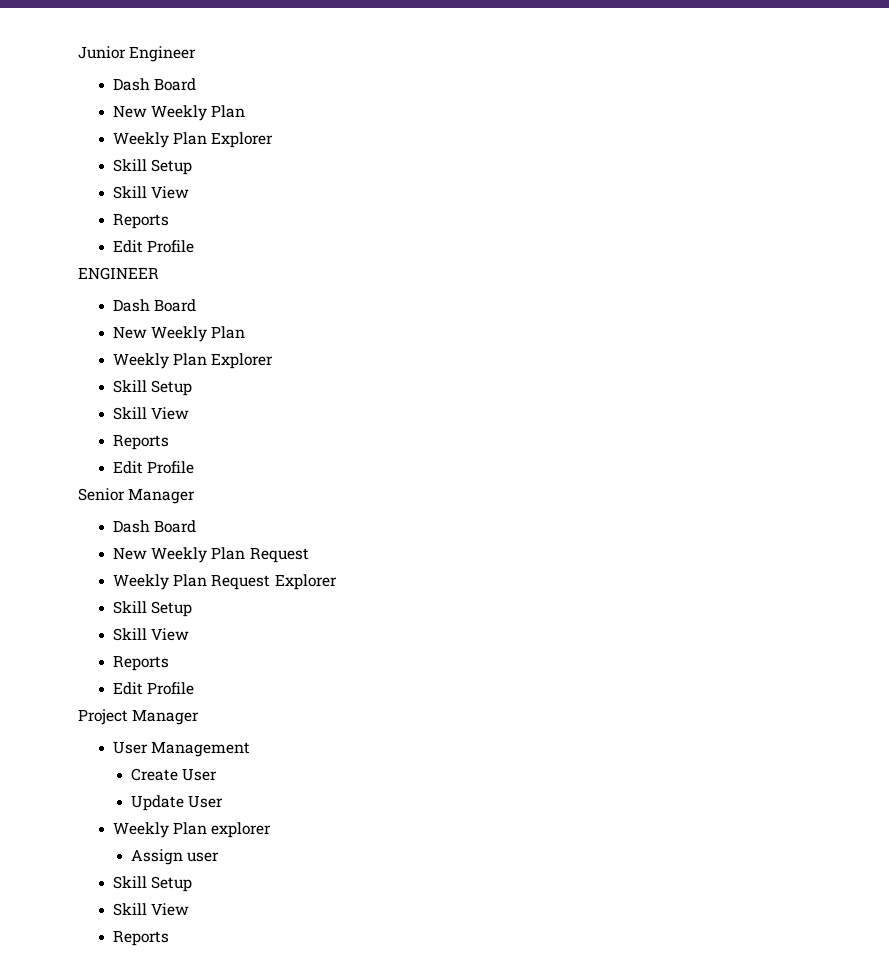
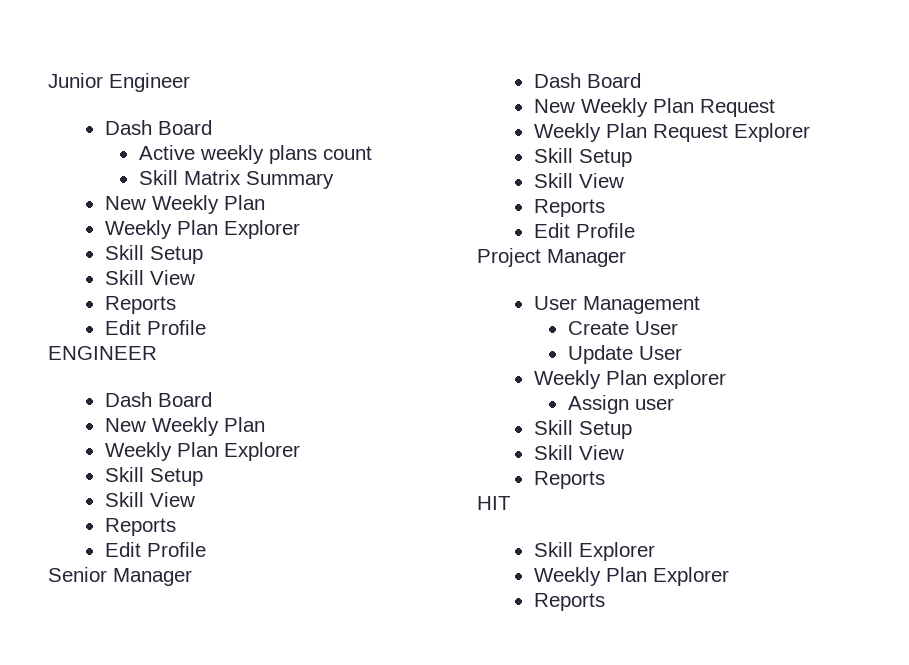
(197, 84) none -> [138,145,372,164] [138,170,334,189] // Active weekly plans count // Skill Matrix Summary
(170, 938) none -> [477,496,511,510] [533,542,655,561] [533,567,729,586] [533,593,605,611] // HIT // Skill Explorer // Weekly Plan Explorer // Reports

